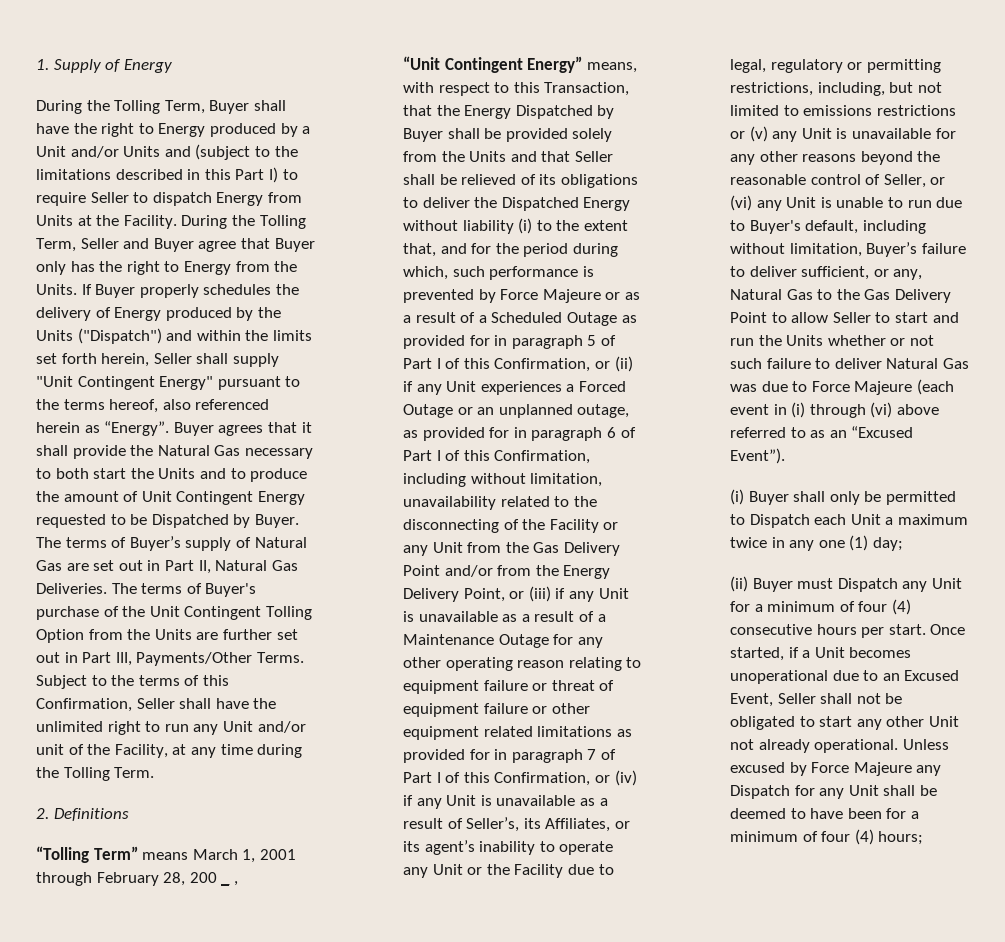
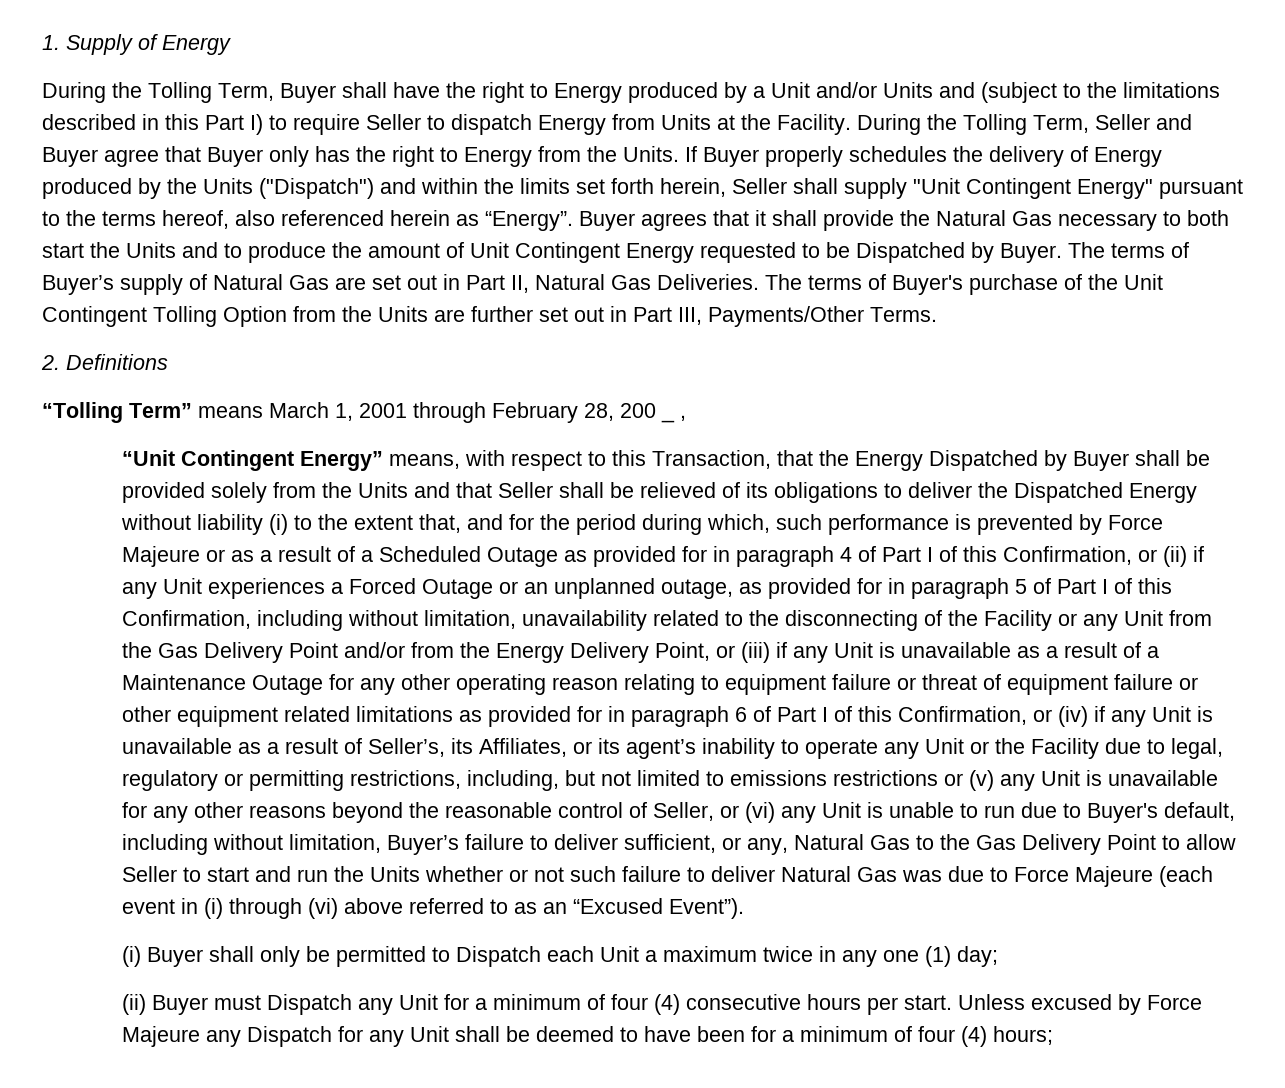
[36,675,229,689] [36,698,277,712] [36,721,306,735] [36,744,303,758] [36,767,155,781] Subject to the terms of this Confirmation, Seller shall have the unlimited right to run any Unit and/or unit of the Facility, at any time during the Tolling Term. -> (937, 314) none
[587,335,597,346] 5 -> [839,547,852,562] 4
[606,427,616,438] 6 -> [1014,579,1027,594] 5
[587,749,597,760] 7 -> [734,707,747,722] 6
[930,624,966,635] [729,647,912,661] [729,670,960,684] [729,693,903,707] [729,716,959,730] [729,739,899,753] Once started, if a Unit becomes unoperational due to an Excused Event, Seller shall not be obligated to start any other Unit not already operational. -> (952, 1002) none

